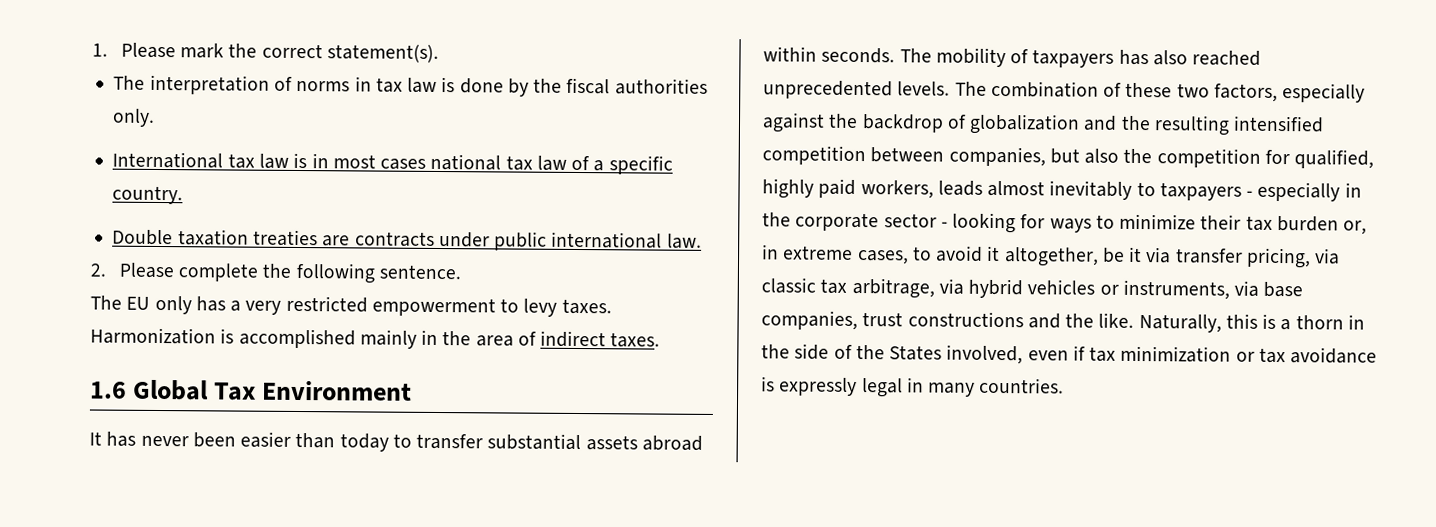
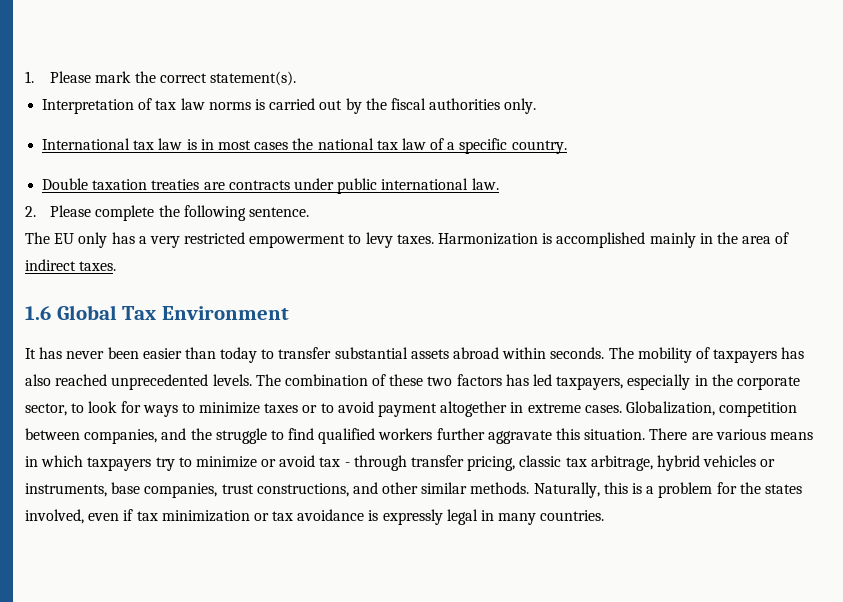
[113,74,504,95] The interpretation of norms in tax law is done -> [42,98,343,114] Interpretation of tax law norms is carried out
(427, 164) none -> [292,138,314,150] the
[1213,83,1366,103] [762,112,1325,136] [762,145,1375,169] [762,178,1254,201] factors, especially against the backdrop of globalization and the resulting intensified competition between companies, but also the competition for qualified, highly paid workers, leads almost inevitably to taxpayers - -> [456,374,624,390] factors has led taxpayers,
[883,212,1017,234] sector - looking -> [25,401,118,416] sector, to look
[1200,214,1368,235] [762,244,1172,267] their tax burden or, in extreme cases, to avoid it altogether, be it via -> [264,401,798,417] [25,428,813,444] [25,455,407,471] taxes or to avoid payment altogether in extreme cases. Globalization, competition between companies, and the struggle to find qualified workers further aggravate this situation. There are various means in which taxpayers try to minimize or avoid tax - through
[1315,248,1341,265] via -> (516, 463) none
[938,278,964,295] via -> (653, 463) none
[1234,280,1260,297] via -> (107, 490) none
[907,311,1365,333] [761,343,943,361] constructions and the like. Naturally, this is a thorn in the side of the States -> [256,482,802,498] constructions, and other similar methods. Naturally, this is a problem for the states

